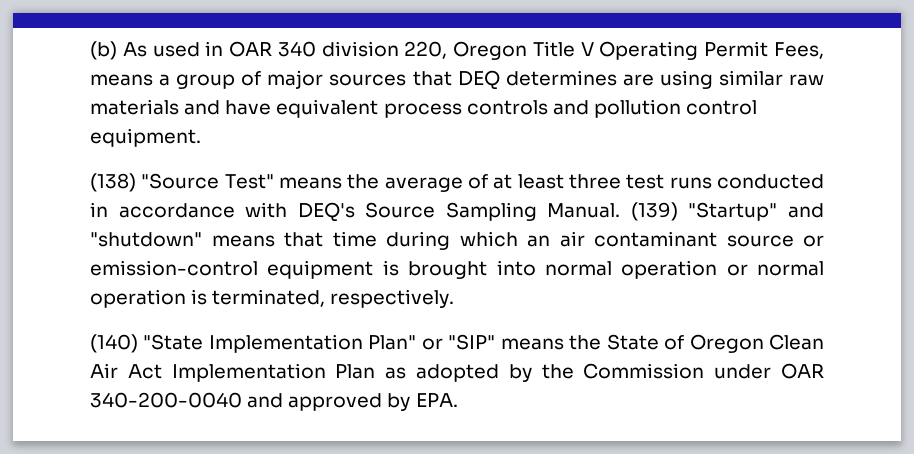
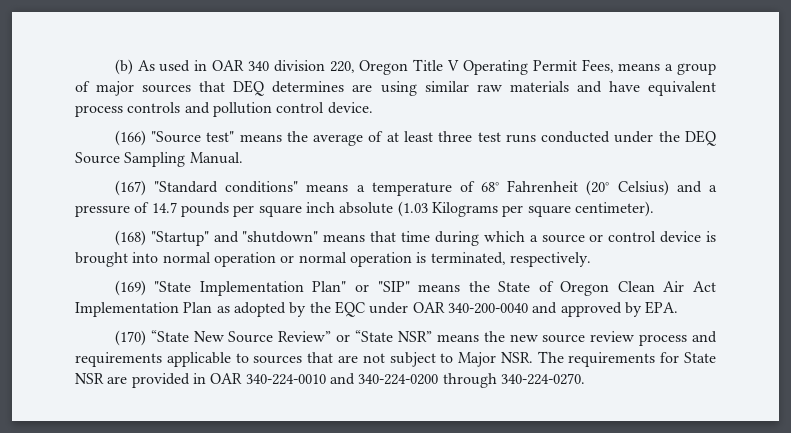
[90,128,201,147] [90,173,274,192] equipment. // (138) "Source Test" -> [327,102,373,114] [114,130,235,146] device. // (166) "Source test"
[90,202,355,222] in accordance with DEQ's -> [614,130,717,146] under the DEQ
[630,202,678,221] (139) -> [114,180,717,196] [75,201,654,217] [114,230,146,246] // (167) "Standard conditions" means a temperature of 68° Fahrenheit (20° Celsius) and a pressure of 14.7 pounds per square inch absolute (1.03 Kilograms per square centimeter). // (168)
[527,231,824,247] [90,260,374,279] an air contaminant source or emission-control equipment -> [529,231,702,243] a source or control device
[90,334,138,353] (140) -> [114,280,146,296] (169)
[583,363,705,379] Commission -> [334,301,365,317] EQC
(458, 400) none -> [114,330,717,346] [75,351,716,367] [75,373,585,388] // (170) “State New Source Review” or “State NSR” means the new source review process and requirements applicable to sources that are not subject to Major NSR. The requirements for State NSR are provided in OAR 340-224-0010 and 340-224-0200 through 340-224-0270.

